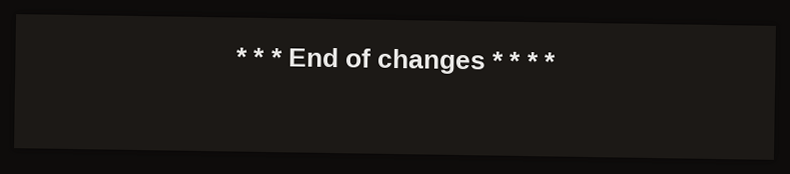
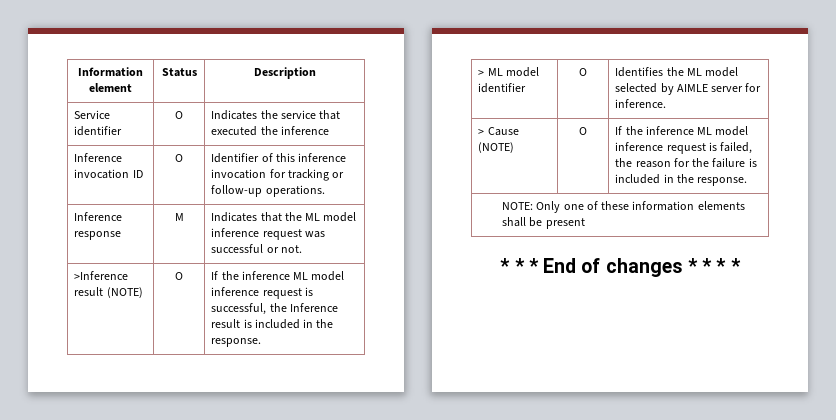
(236, 56) none -> [78,67,143,77] [89,83,132,92] [161,68,197,77] [253,67,316,79] [74,110,111,119] [74,126,123,136] [175,111,183,119] [211,110,341,120] [211,126,329,136] [74,153,123,162] [74,169,143,179] [175,154,183,162] [211,153,347,163] [211,169,345,181] [211,185,325,197] [74,212,123,221] [74,231,122,240] [174,213,184,221] [211,212,357,222] [211,228,325,240] [211,244,302,253] [74,271,129,280] [74,287,143,298] [175,272,183,280] [211,271,345,281] [211,287,313,299] [211,303,338,315] [211,319,334,329] [211,338,262,347] [478,67,539,77] [478,83,527,93] [579,68,587,76] [615,67,739,77] [615,83,762,95] [615,99,667,108] [478,127,519,136] [478,142,515,153] [579,127,587,135] [615,126,749,136] [615,142,753,154] [615,158,757,168] [615,174,748,186] [502,201,745,213] [502,217,585,229] Information element | Status | Description // Service identifier | O | Indicates the service that executed the inference // Inference invocation ID | O | Identifier of this inference invocation for tracking or follow-up operations. // Inference response | M | Indicates that the ML model inference request was successful or not. // >Inference result (NOTE) | O | If the inference ML model inference request is successful, the Inference result is included in the response. // > ML model identifier | O | Identifies the ML model selected by AIMLE server for inference. // > Cause (NOTE) | O | If the inference ML model inference request is failed, the reason for the failure is included in the response. // NOTE: Only one of these information elements shall be present //

